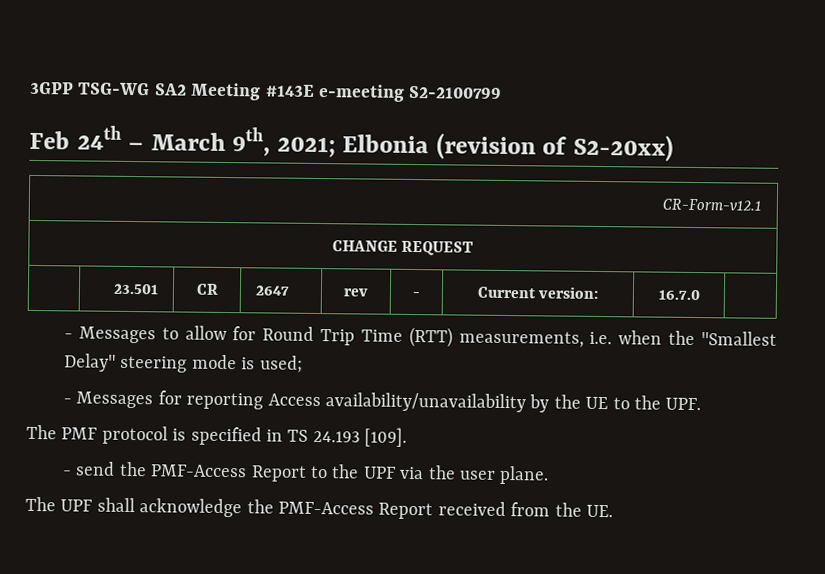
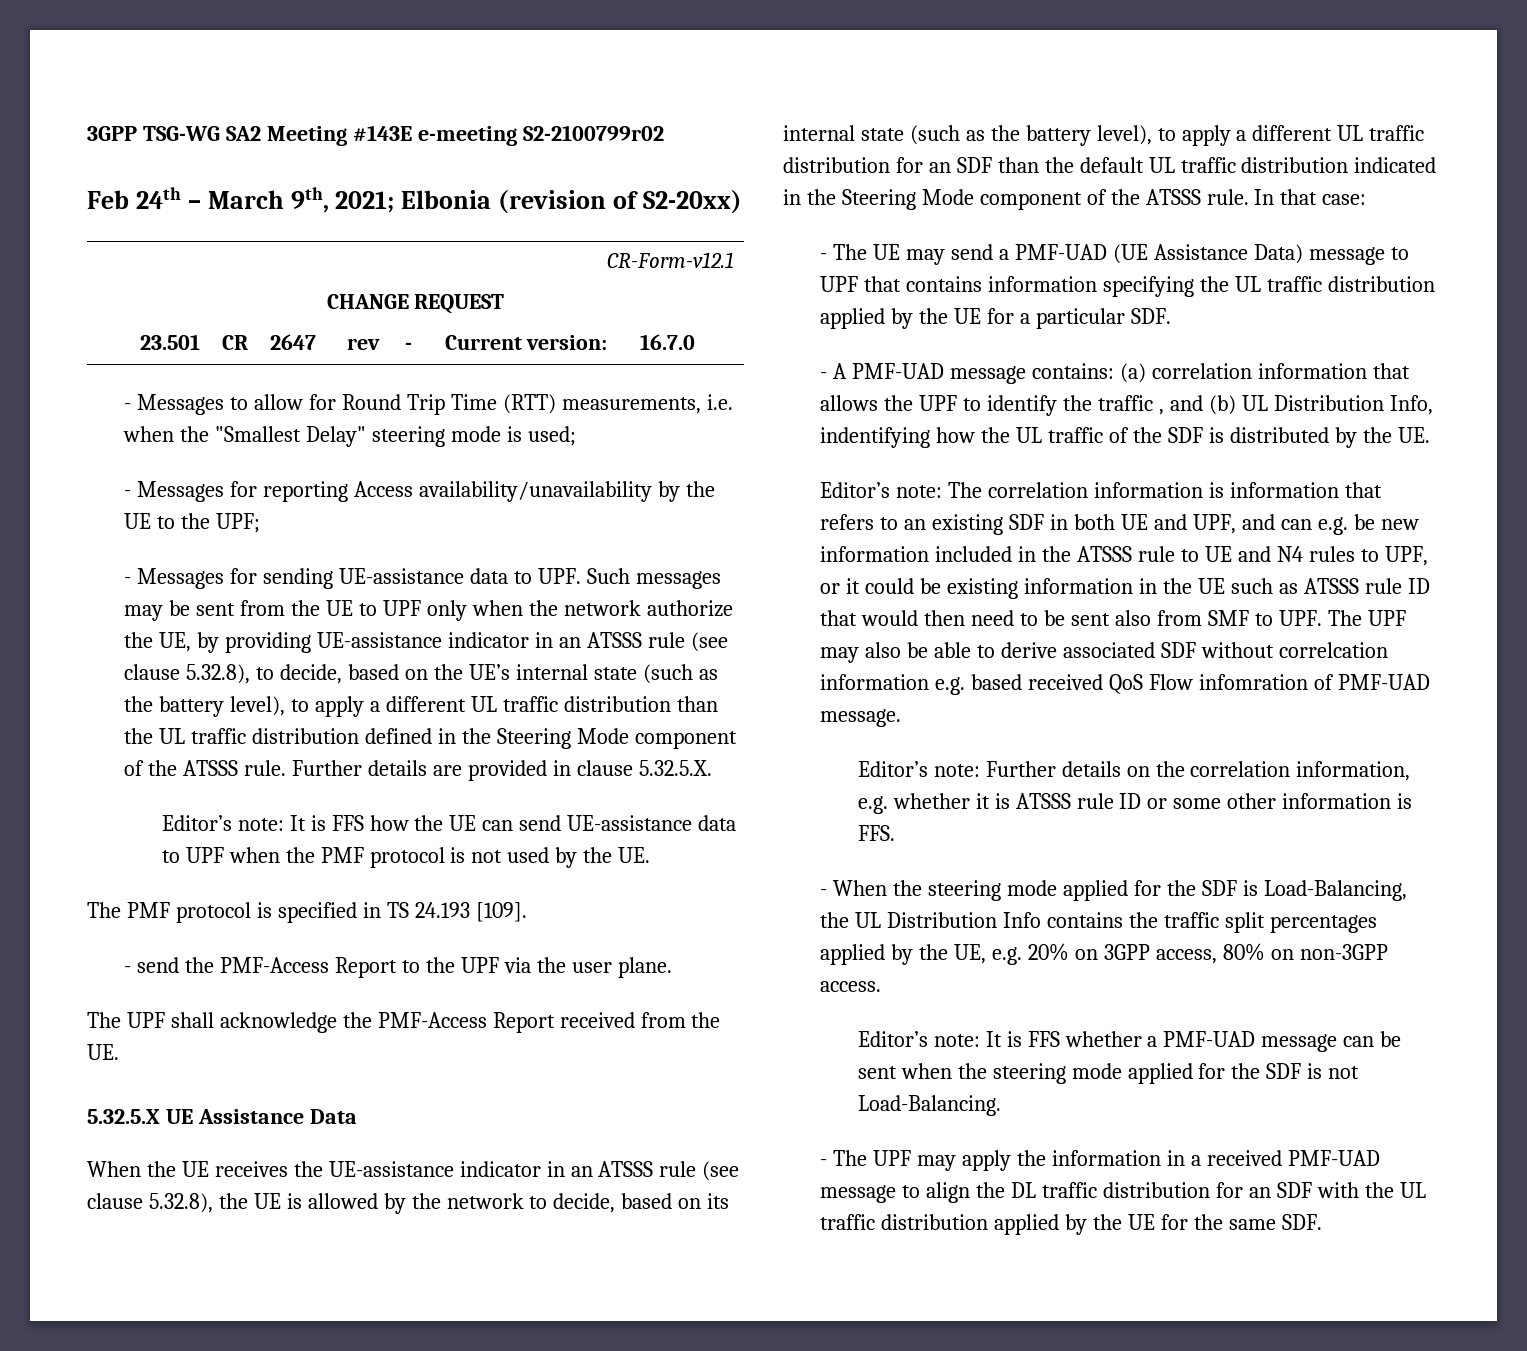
[409,85,503,99] S2-2100799 -> [522,125,664,141] S2-2100799r02
[665,397,702,411] UPF. -> [216,513,261,533] [124,568,721,589] [124,600,733,621] [124,632,728,653] [124,664,718,684] [124,696,718,717] [124,728,737,749] [124,760,712,781] [161,815,737,831] [161,847,651,868] UPF; // - Messages for sending UE-assistance data to UPF. Such messages may be sent from the UE to UPF only when the network authorize the UE, by providing UE-assistance indicator in an ATSSS rule (see clause 5.32.8), to decide, based on the UE’s internal state (such as the battery level), to apply a different UL traffic distribution than the UL traffic distribution defined in the Steering Mode component of the ATSSS rule. Further details are provided in clause 5.32.5.X. // Editor’s note: It is FFS how the UE can send UE-assistance data to UPF when the PMF protocol is not used by the UE.
(613, 511) none -> [87,1109,357,1124] [87,1161,740,1181] [87,1193,730,1214] [783,125,1425,146] [783,157,1437,173] [783,189,1367,210] [820,244,1409,265] [820,276,1435,297] [820,308,1171,329] [820,363,1410,384] [820,395,1433,416] [820,427,1430,448] [820,482,1382,498] [820,514,1419,535] [820,546,1428,566] [820,578,1430,599] [820,610,1406,626] [820,642,1388,663] [820,674,1430,695] [820,709,902,727] [857,761,1411,781] [857,793,1413,814] [857,825,895,841] [820,880,1407,901] [820,912,1377,933] [820,943,1388,965] [820,981,882,992] [857,1031,1402,1052] [857,1063,1360,1084] [857,1095,1001,1116] [820,1150,1380,1171] [820,1182,1426,1203] [820,1214,1322,1235] // 5.32.5.X UE Assistance Data // When the UE receives the UE-assistance indicator in an ATSSS rule (see clause 5.32.8), the UE is allowed by the network to decide, based on its internal state (such as the battery level), to apply a different UL traffic distribution for an SDF than the default UL traffic distribution indicated in the Steering Mode component of the ATSSS rule. In that case: // - The UE may send a PMF-UAD (UE Assistance Data) message to UPF that contains information specifying the UL traffic distribution applied by the UE for a particular SDF. // - A PMF-UAD message contains: (a) correlation information that allows the UPF to identify the traffic , and (b) UL Distribution Info, indentifying how the UL traffic of the SDF is distributed by the UE. // Editor’s note: The correlation information is information that refers to an existing SDF in both UE and UPF, and can e.g. be new information included in the ATSSS rule to UE and N4 rules to UPF, or it could be existing information in the UE such as ATSSS rule ID that would then need to be sent also from SMF to UPF. The UPF may also be able to derive associated SDF without correlcation information e.g. based received QoS Flow infomration of PMF-UAD message. // Editor’s note: Further details on the correlation information, e.g. whether it is ATSSS rule ID or some other information is FFS. // - When the steering mode applied for the SDF is Load-Balancing, the UL Distribution Info contains the traffic split percentages applied by the UE, e.g. 20% on 3GPP access, 80% on non-3GPP access. // Editor’s note: It is FFS whether a PMF-UAD message can be sent when the steering mode applied for the SDF is not Load-Balancing. // - The UPF may apply the information in a received PMF-UAD message to align the DL traffic distribution for an SDF with the UL traffic distribution applied by the UE for the same SDF.

